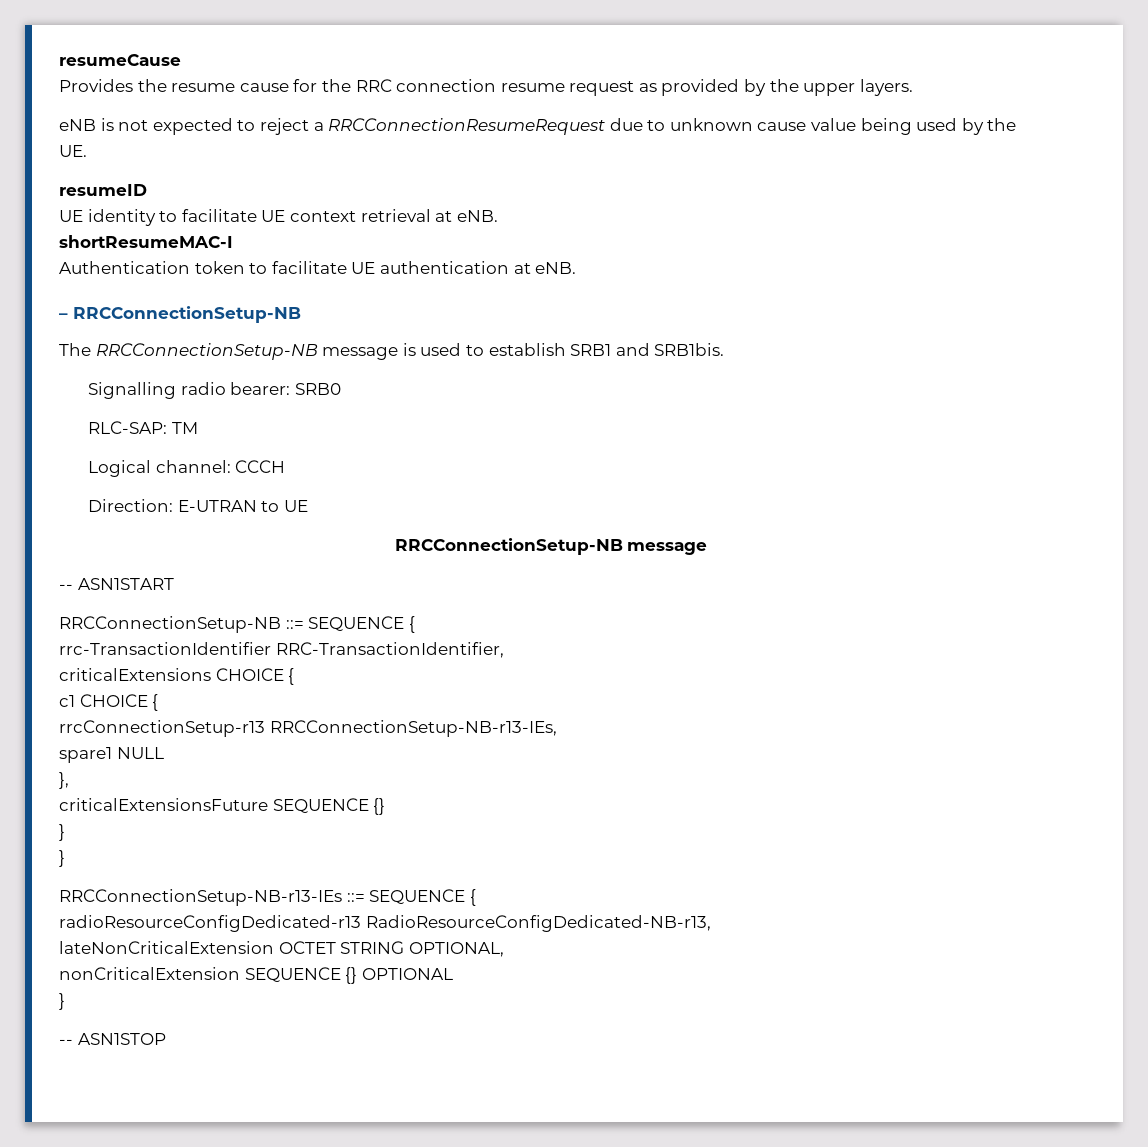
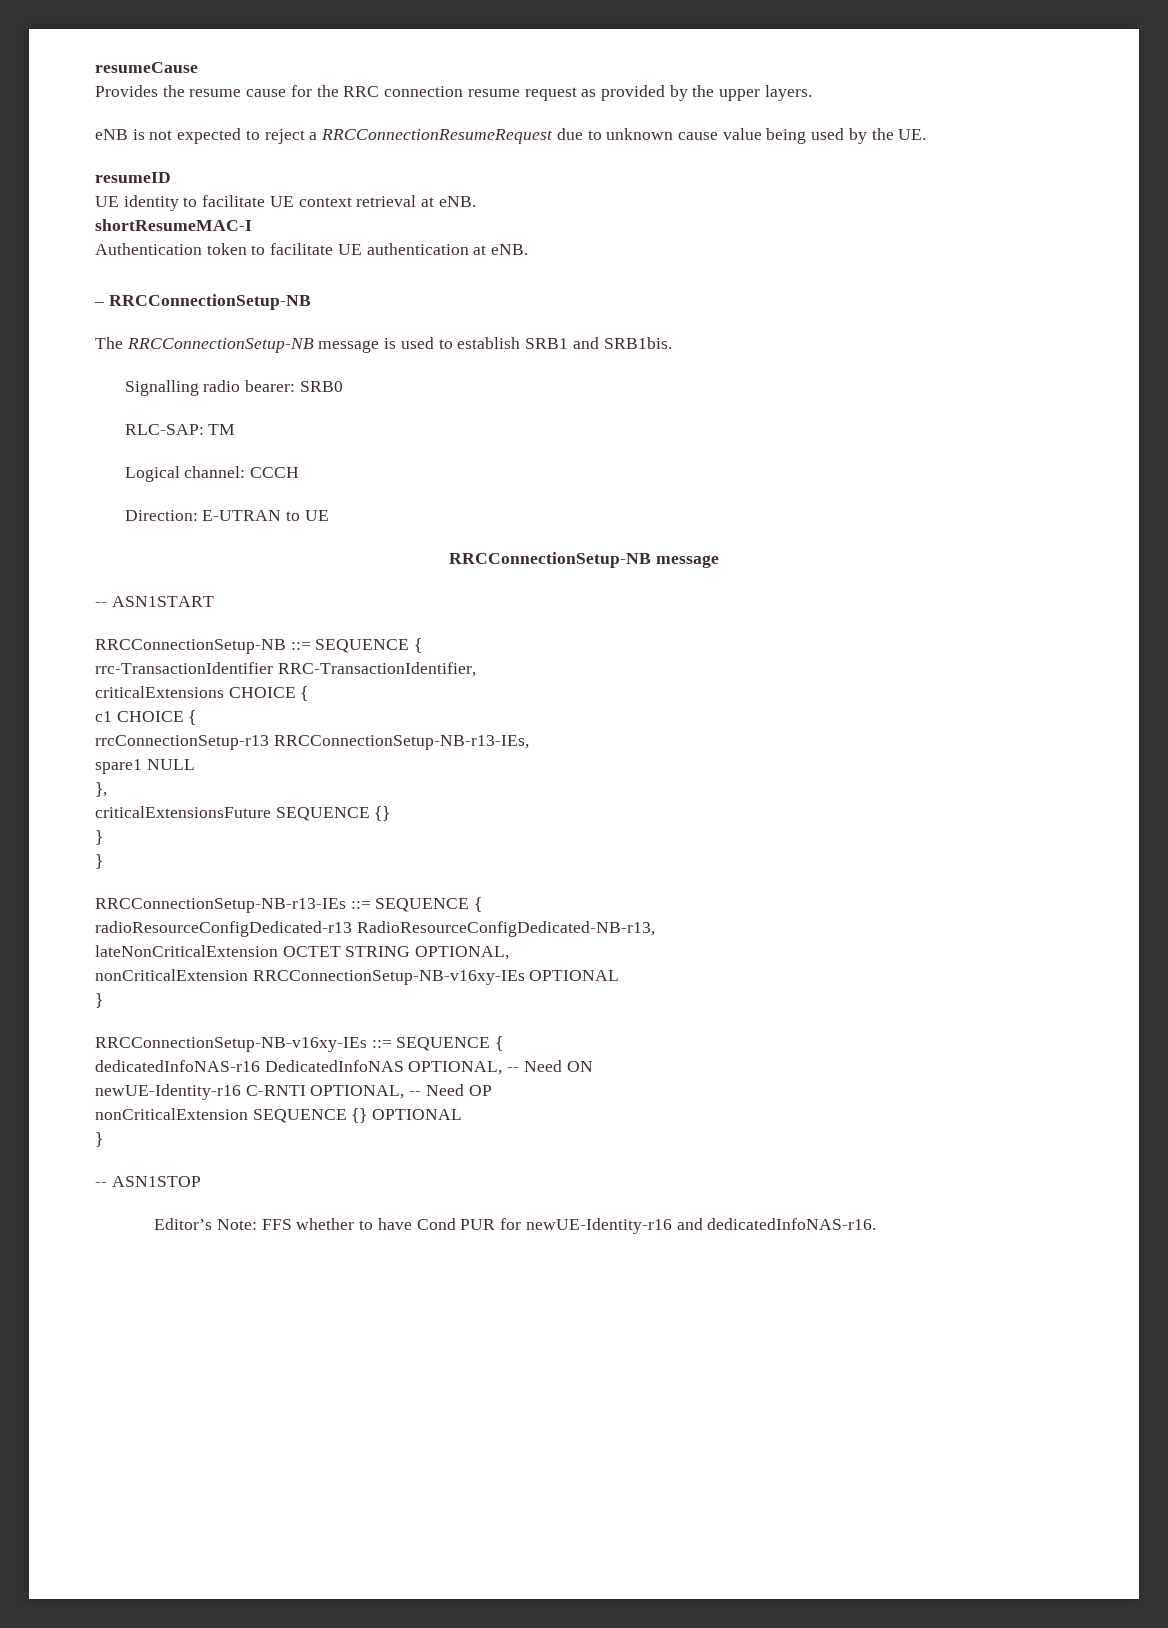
(504, 949) none -> [95,969,620,985] [95,993,103,1008] [95,1036,504,1052] [95,1060,593,1075] [95,1084,492,1100] // nonCriticalExtension RRCConnectionSetup-NB-v16xy-IEs OPTIONAL // } // RRCConnectionSetup-NB-v16xy-IEs ::= SEQUENCE { // dedicatedInfoNAS-r16 DedicatedInfoNAS OPTIONAL, -- Need ON // newUE-Identity-r16 C-RNTI OPTIONAL, -- Need OP
(166, 1039) none -> [154,1218,877,1234] // Editor’s Note: FFS whether to have Cond PUR for newUE-Identity-r16 and dedicatedInfoNAS-r16.

